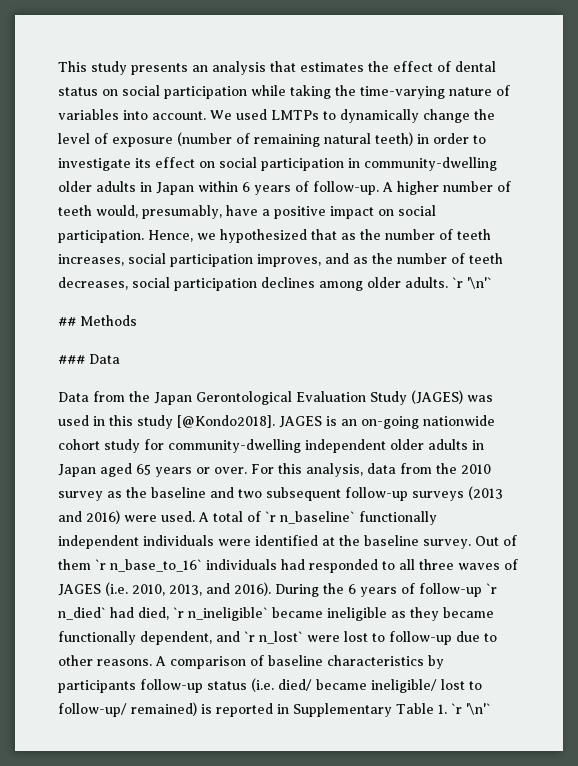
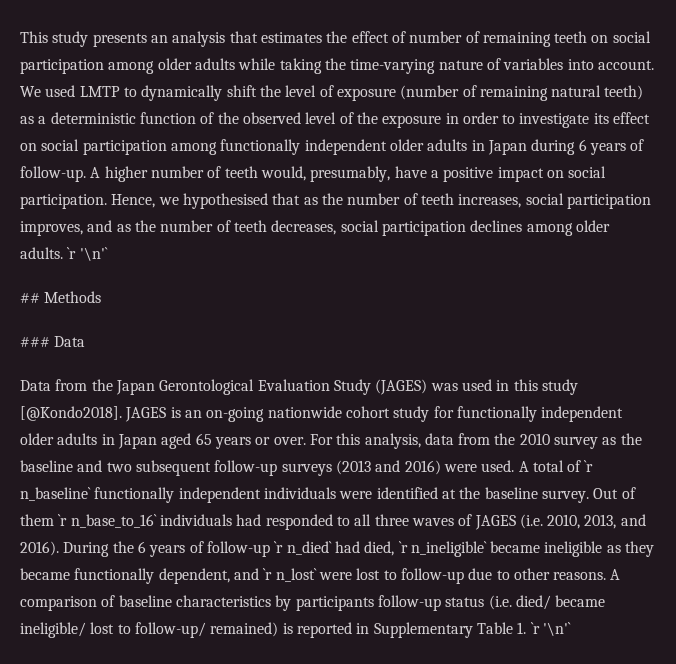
[455,61,496,72] [58,85,247,99] dental status on social participation -> [409,31,651,47] [20,58,235,74] number of remaining teeth on social participation among older adults
[271,110,319,120] LMTPs -> [79,86,120,97] LMTP
[423,109,470,123] change -> [226,85,257,97] shift
(413, 139) none -> [20,112,442,128] as a deterministic function of the observed level of the exposure
[348,157,497,171] [58,181,238,195] in community-dwelling older adults in Japan within -> [170,139,576,155] among functionally independent older adults in Japan during
[220,229,307,243] hypothesized -> [182,193,268,209] hypothesised
[168,439,301,453] community-dwelling -> [456,406,537,422] functionally

